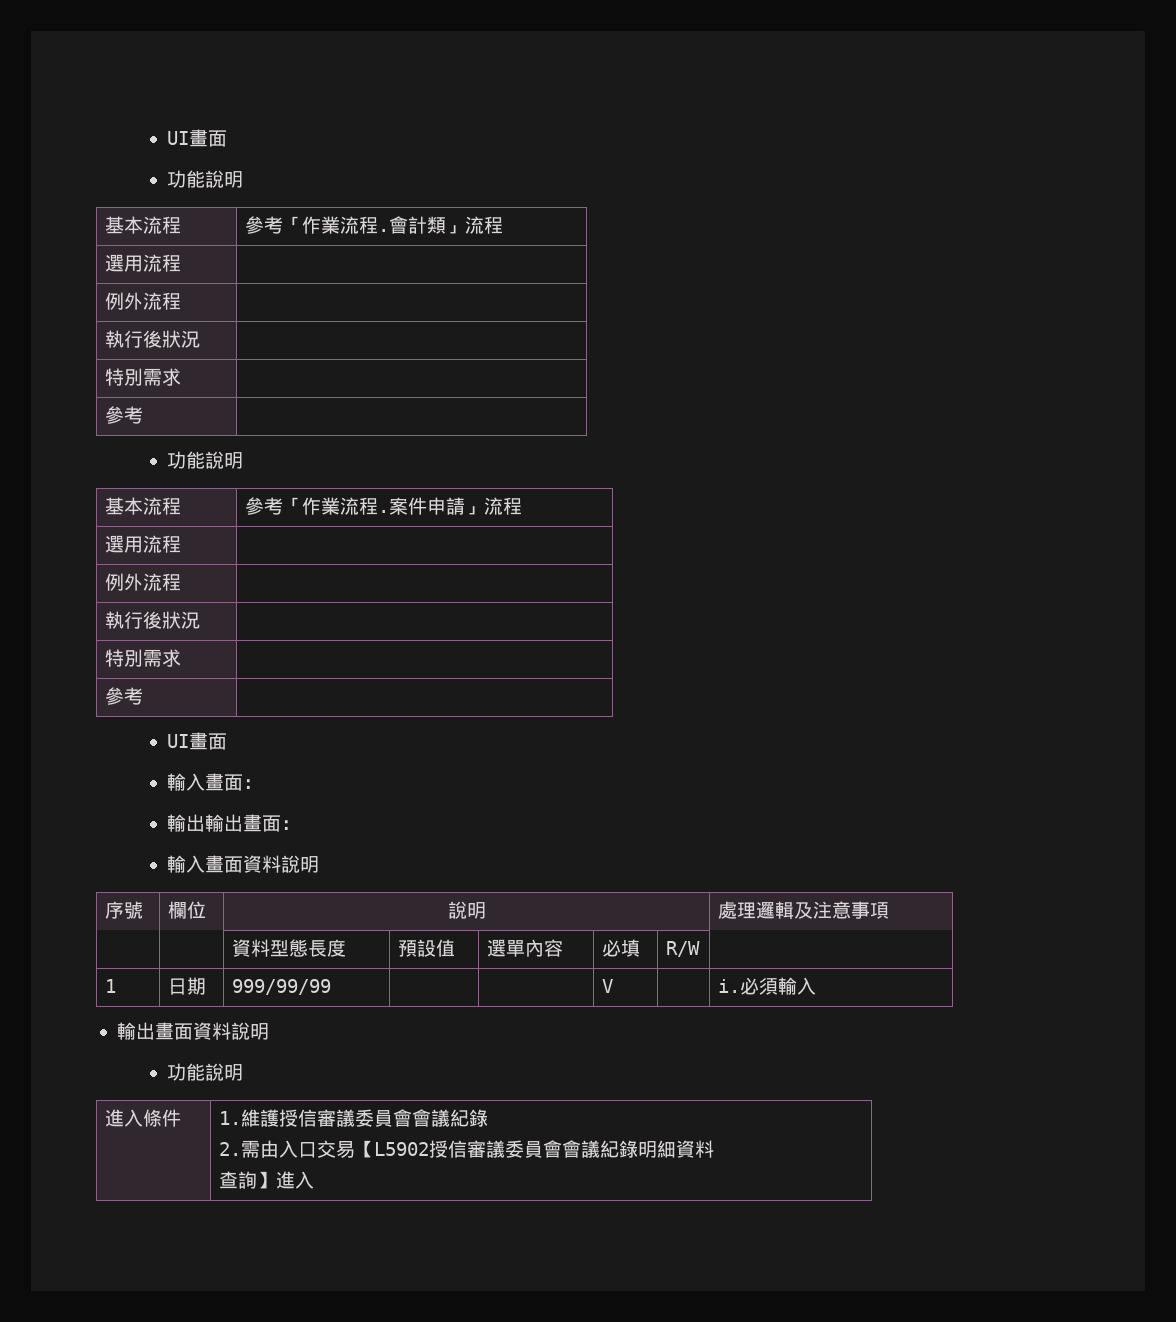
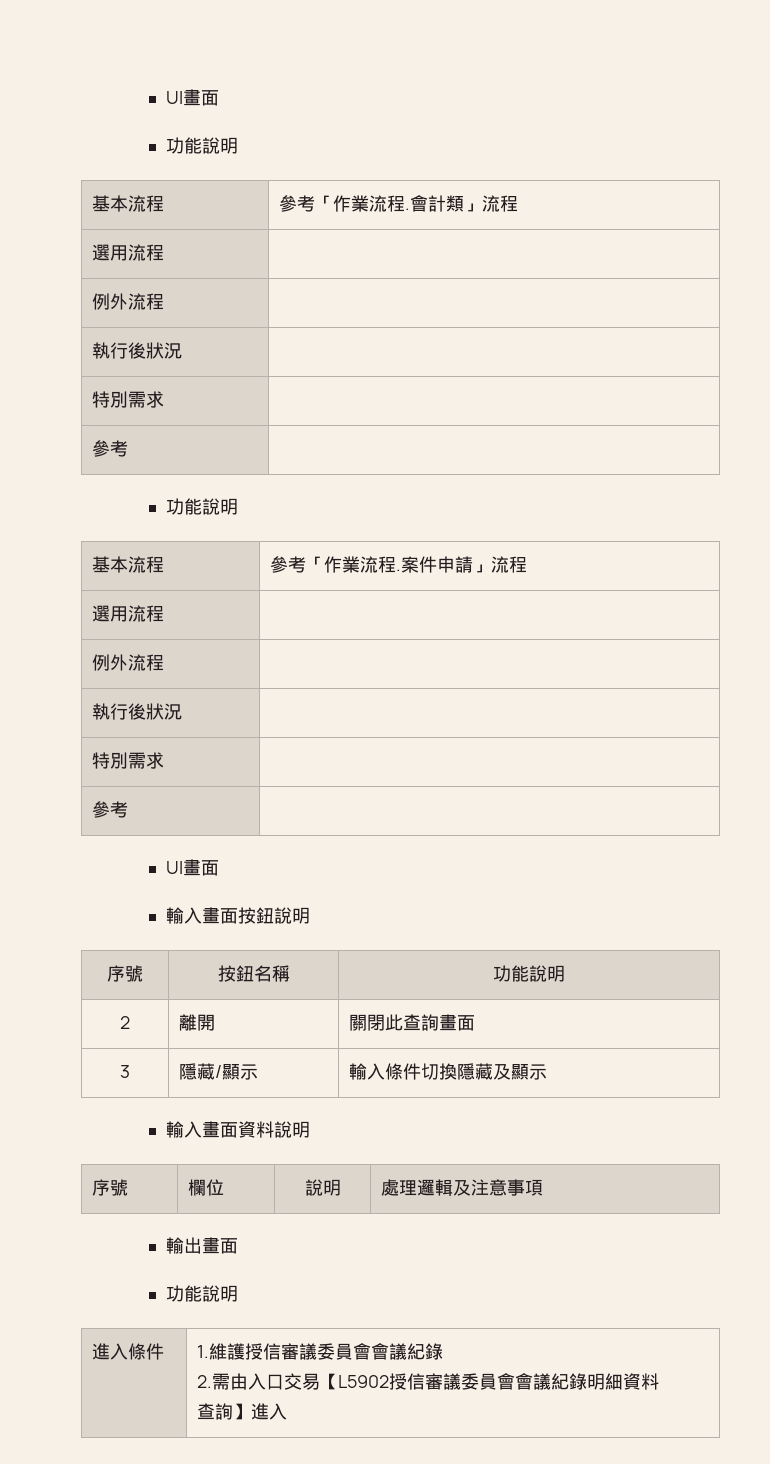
[242,779,262,789] [166,814,300,832] ： // 輸出輸出畫面： -> [237,907,310,924] [107,965,143,982] [217,965,290,982] [493,965,565,982] [120,1016,130,1029] [179,1014,216,1031] [349,1014,476,1031] [120,1065,130,1078] [179,1063,259,1080] [349,1063,548,1080] 按鈕說明 // 序號 | 按鈕名稱 | 功能說明 // 2 | 離開 | 關閉此查詢畫面 // 3 | 隱藏/顯示 | 輸入條件切換隱藏及顯示
[232,939,347,957] [398,939,456,957] [487,939,564,957] [602,939,641,957] [666,941,701,957] [105,979,117,993] [168,977,207,995] [232,979,332,995] [602,979,614,993] [718,977,817,995] [116,1022,269,1040] // | | 資料型態長度 | 預設值 | 選單內容 | 必填 | R/W | // 1 | 日期 | 999/99/99 | | | V | | i.必須輸入 // 輸出畫面資料說明 -> [165,1237,238,1254] // 輸出畫面

